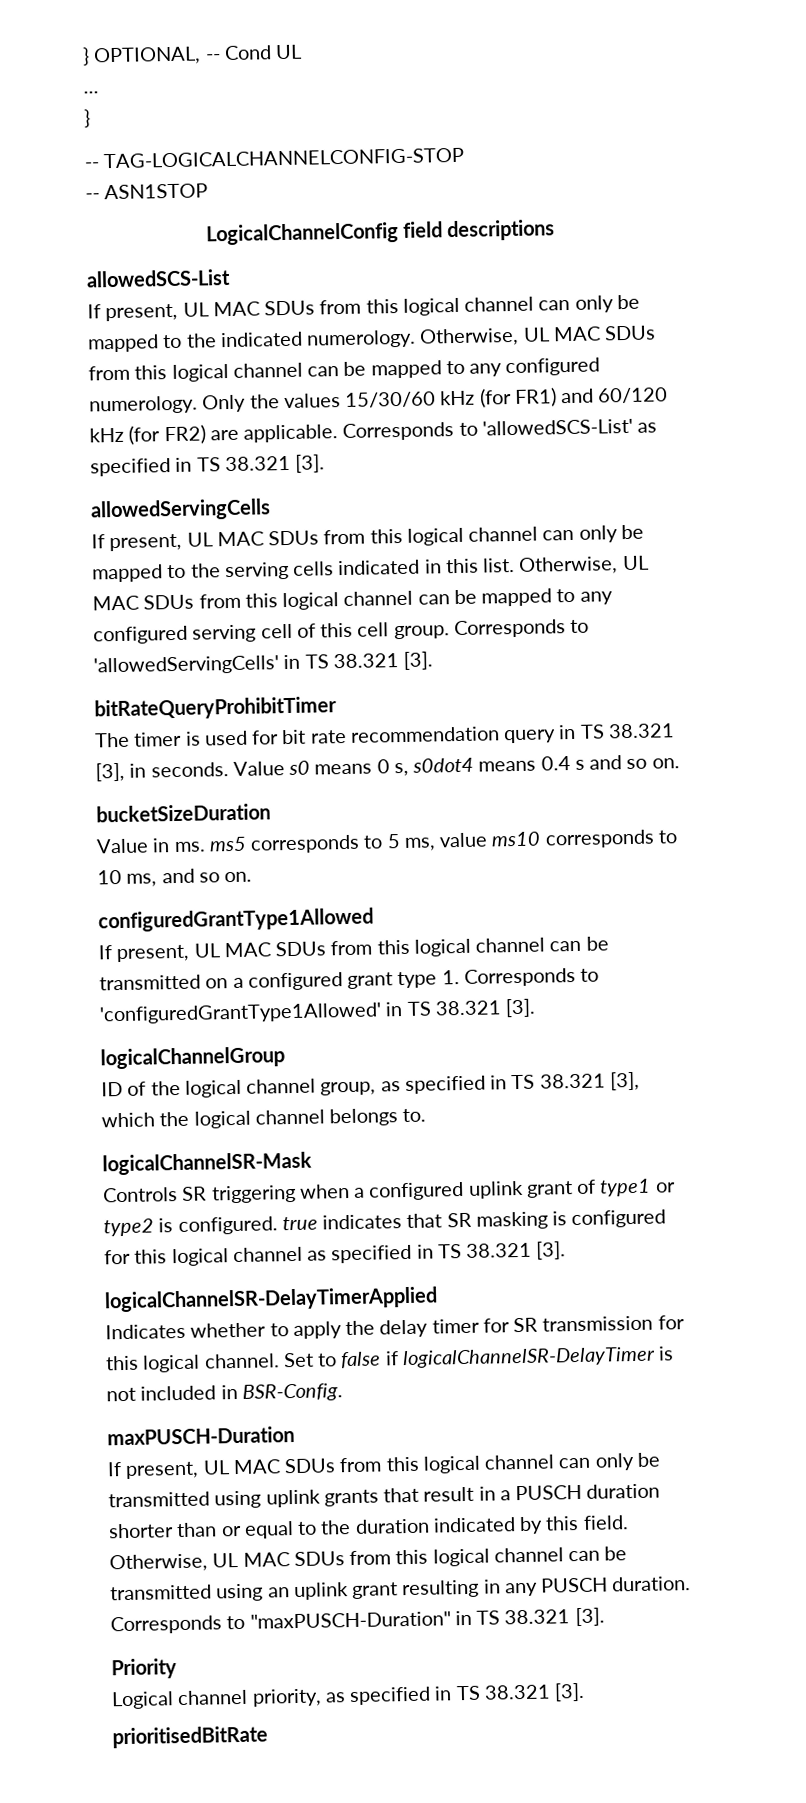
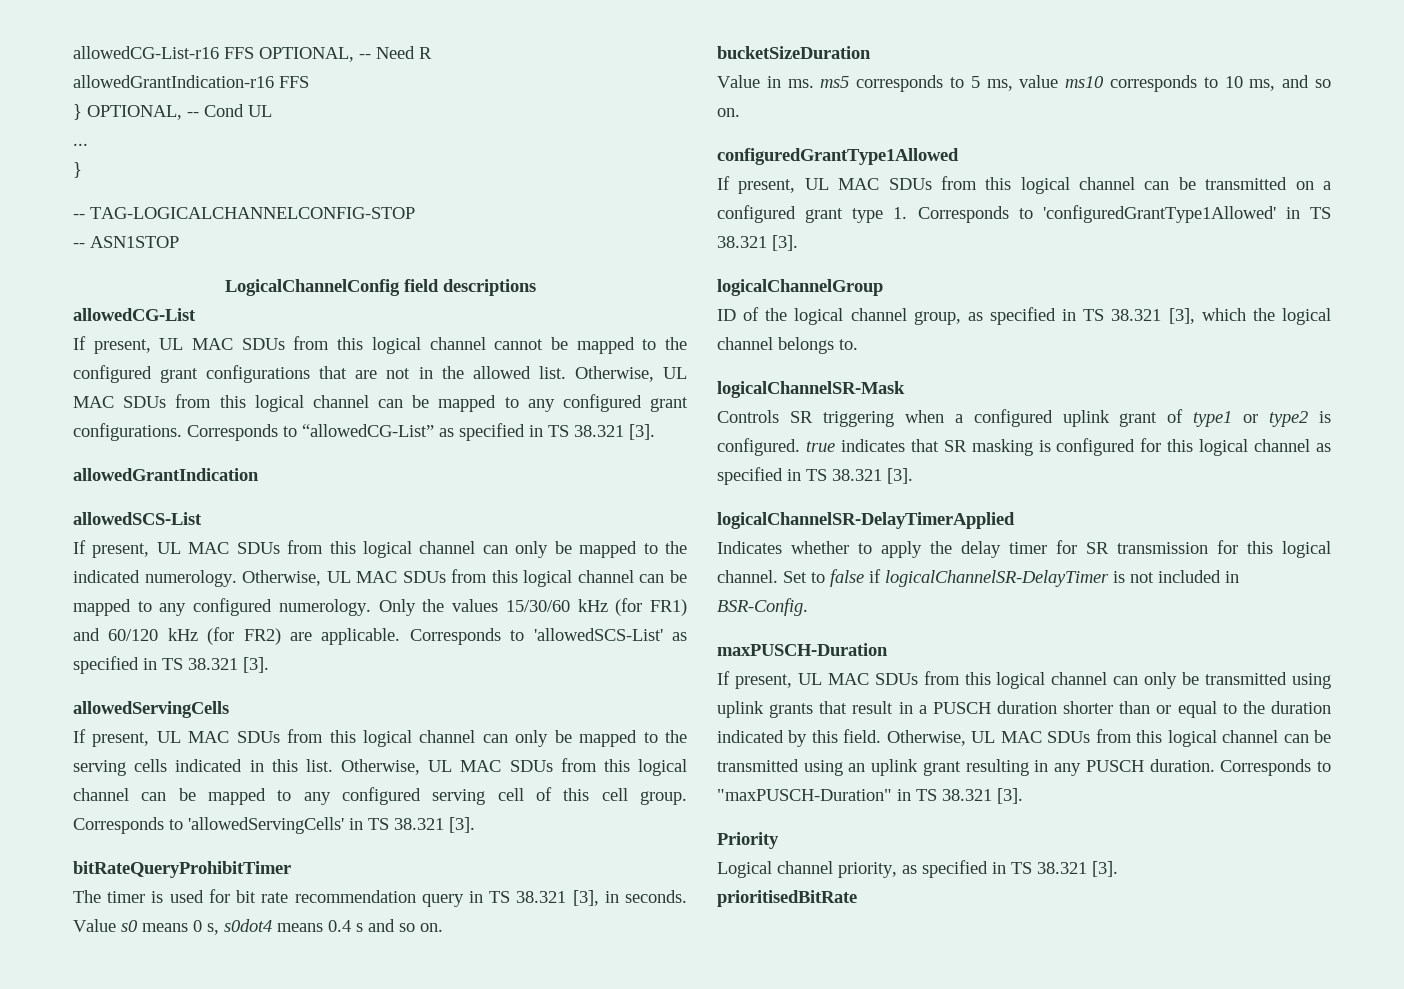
(82, 56) none -> [73,46,432,62] [73,75,309,88] allowedCG-List-r16 FFS OPTIONAL, -- Need R // allowedGrantIndication-r16 FFS //
(556, 230) none -> [73,308,196,321] [73,336,687,354] [73,365,687,383] [73,394,689,412] [73,423,655,441] [73,468,259,481] // allowedCG-List // If present, UL MAC SDUs from this logical channel cannot be mapped to the configured grant configurations that are not in the allowed list. Otherwise, UL MAC SDUs from this logical channel can be mapped to any configured grant configurations. Corresponds to “allowedCG-List” as specified in TS 38.321 [3]. // allowedGrantIndication

